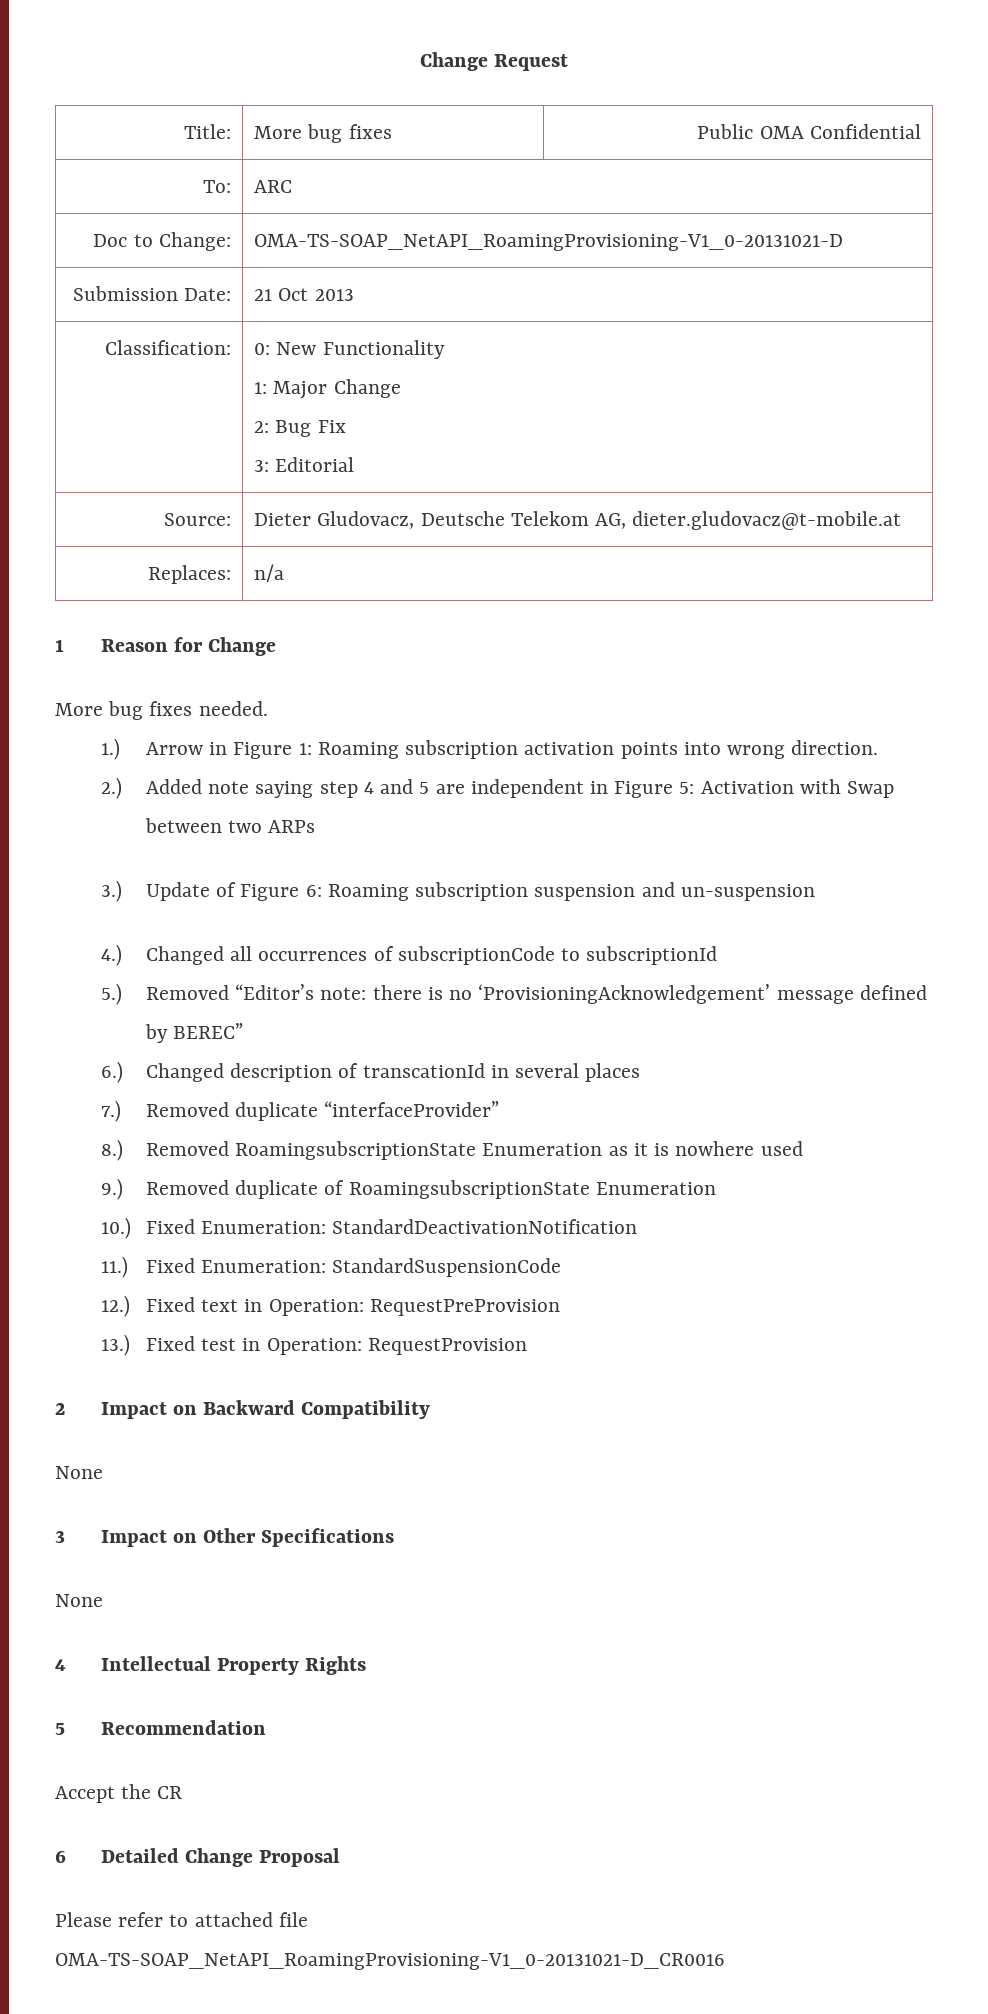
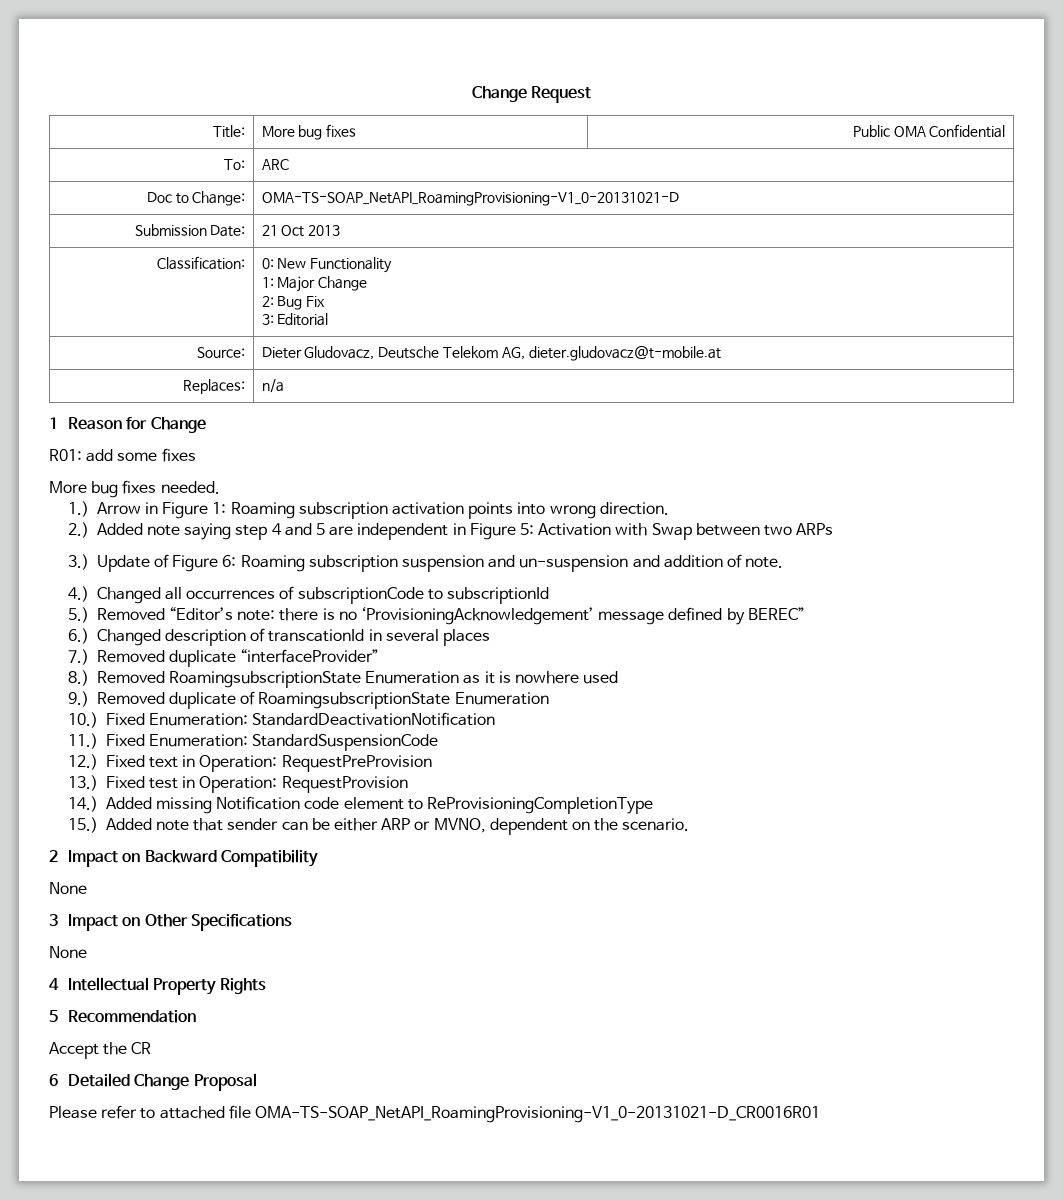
(276, 646) none -> [49,448,196,462] // R01: add some fixes
(815, 892) none -> [632,554,784,568] and addition of note.
(527, 1346) none -> [68,796,654,814] [68,817,690,835] // 14.) Added missing Notification code element to ReProvisioningCompletionType // 15.) Added note that sender can be either ARP or MVNO, dependent on the scenario.
[55,1953,725,1970] OMA-TS-SOAP_NetAPI_RoamingProvisioning-V1_0-20131021-D_CR0016 -> [254,1106,820,1123] OMA-TS-SOAP_NetAPI_RoamingProvisioning-V1_0-20131021-D_CR0016R01

